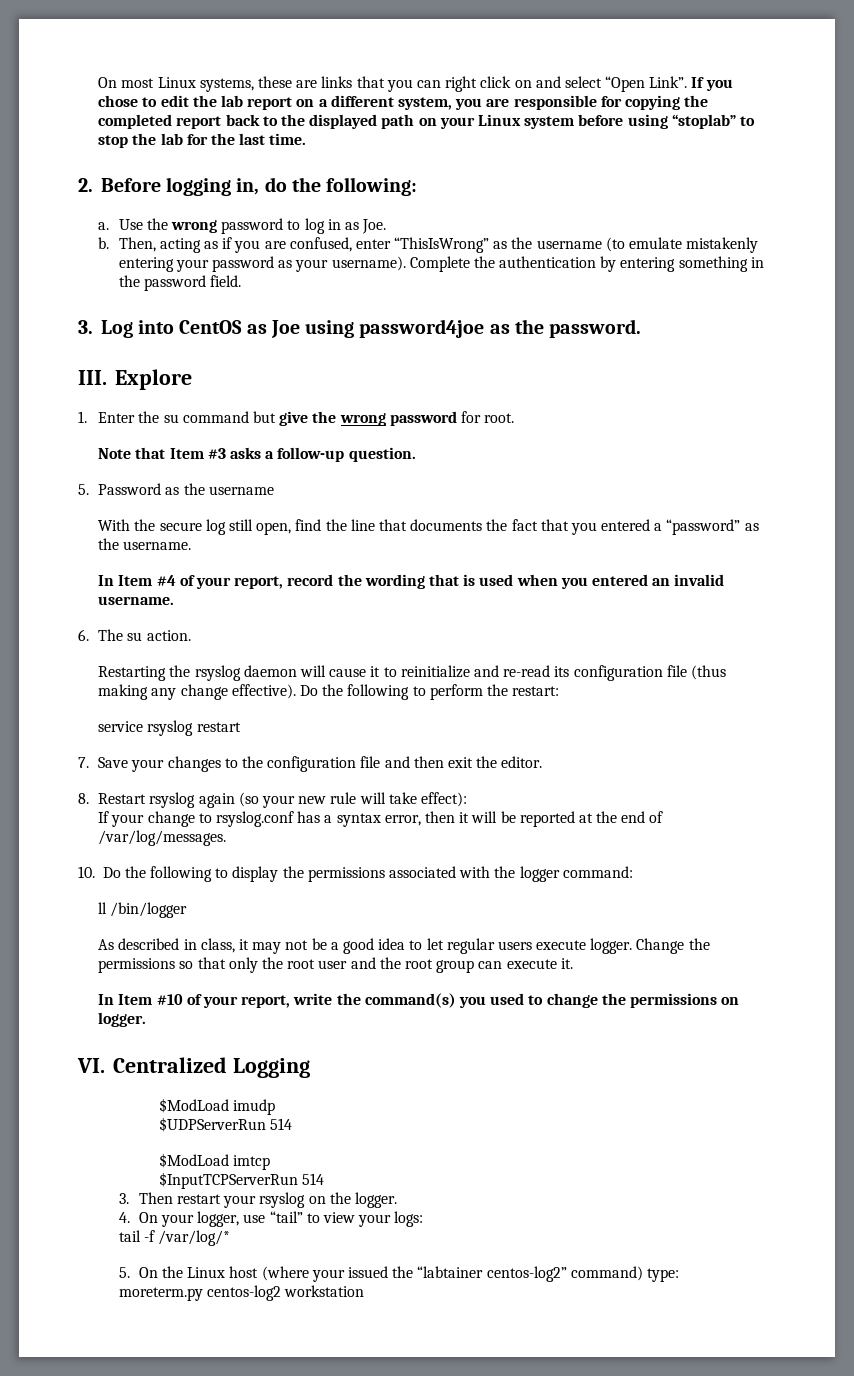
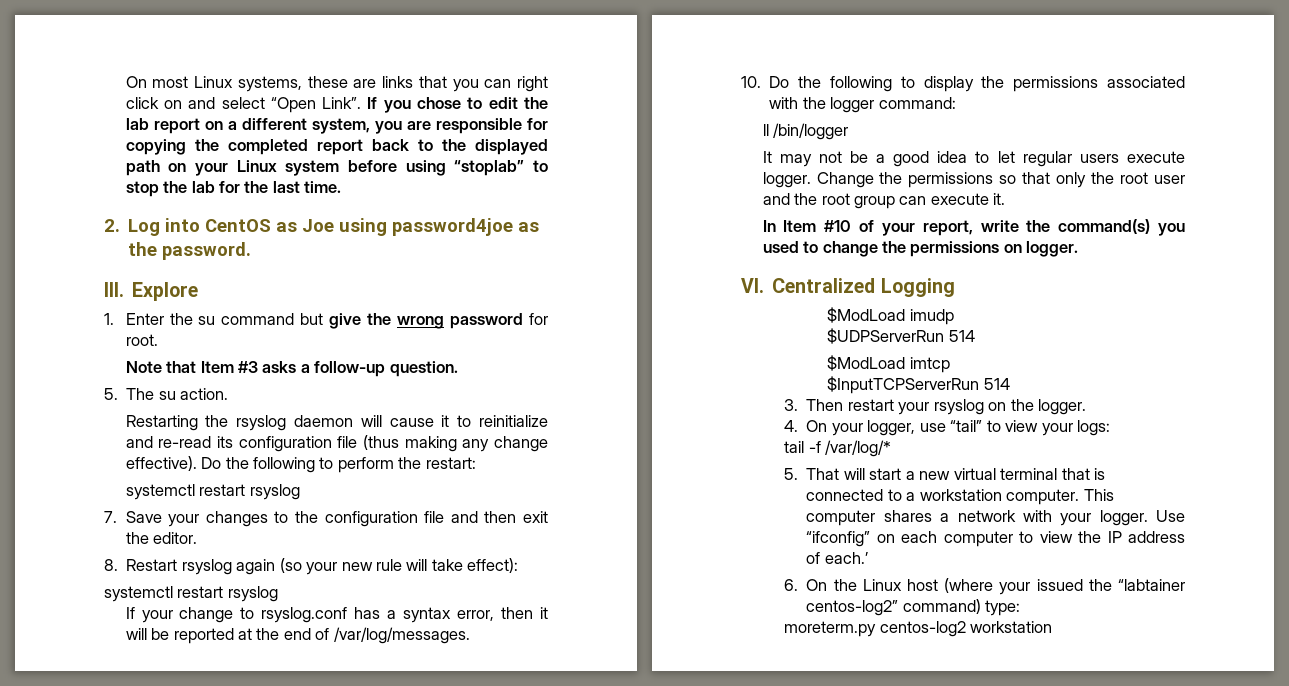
[100,177,418,196] [98,218,387,234] [98,237,759,253] [118,256,764,272] [118,275,241,291] [78,320,93,334] Before logging in, do the following: // a. Use the wrong password to log in as Joe. // b. Then, acting as if you are confused, enter “ThisIsWrong” as the username (to emulate mistakenly entering your password as your username). Complete the authentication by entering something in the password field. // 3. -> (120, 225) none
[98,483,274,495] [98,519,759,535] [98,538,192,550] [98,574,725,589] [98,596,175,605] [78,629,89,641] Password as the username // With the secure log still open, find the line that documents the fact that you entered a “password” as the username. // In Item #4 of your report, record the wording that is used when you entered an invalid username. // 6. -> (118, 394) none
[98,720,241,736] service rsyslog restart -> [125,484,300,500] systemctl restart rsyslog
(467, 799) none -> [104,586,278,602] // systemctl restart rsyslog
[98,938,250,953] As described in class, it -> [762,151,772,163] It
(130, 1272) none -> [806,468,1106,480] [806,489,1114,505] [806,510,1185,526] [806,531,1185,547] [806,552,868,564] [784,579,799,591] That will start a new virtual terminal that is connected to a workstation computer. This computer shares a network with your logger. Use “ifconfig” on each computer to view the IP address of each.’ // 6.

